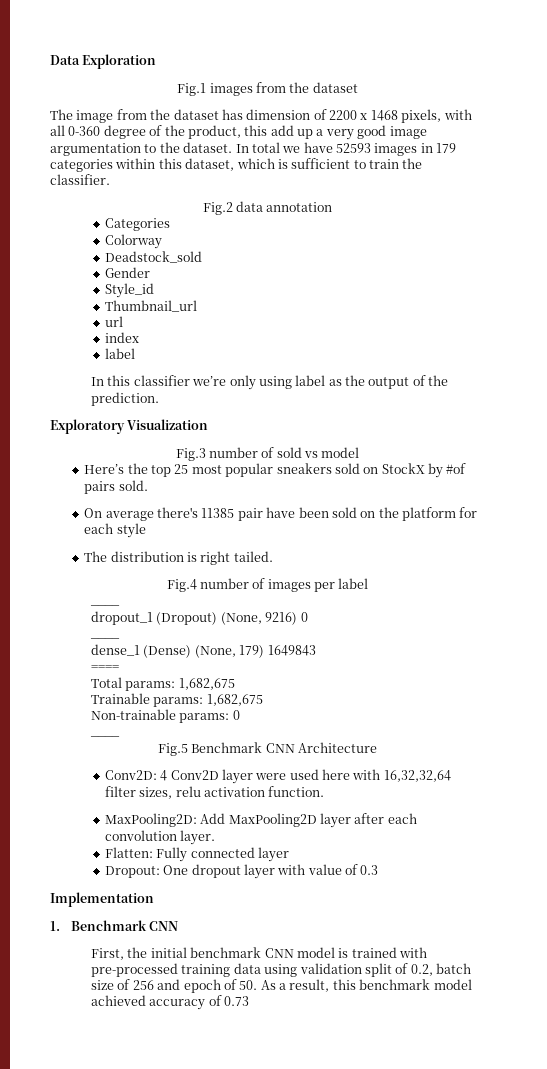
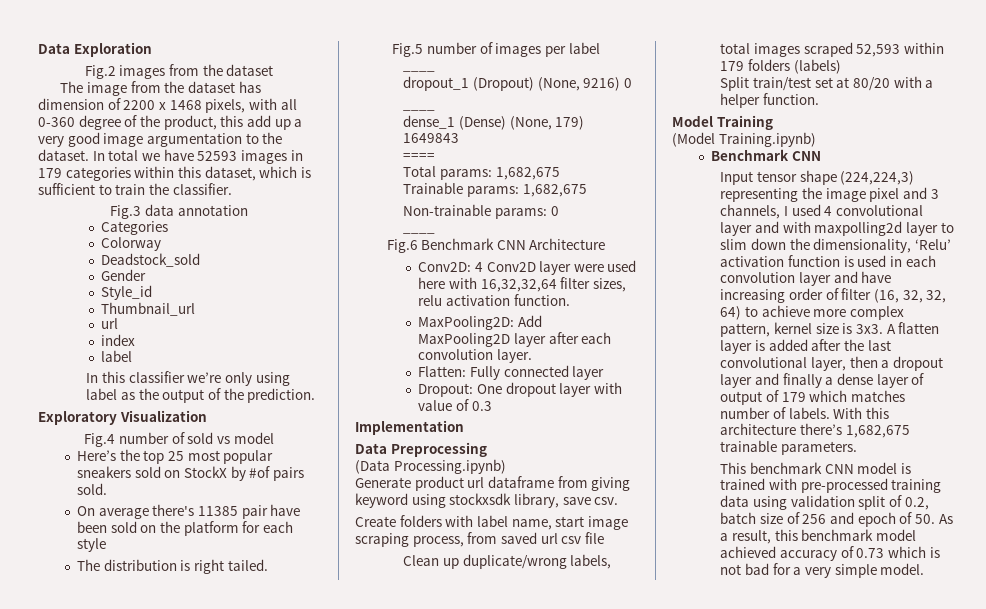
[177,83,207,96] Fig.1 -> [84,65,116,79] Fig.2
[202,202,233,215] Fig.2 -> [110,205,142,219] Fig.3
[175,448,206,461] Fig.3 -> [84,433,116,447] Fig.4
[166,579,197,592] Fig.4 -> [392,43,424,57] Fig.5
[157,743,188,756] Fig.5 -> [386,239,418,253] Fig.6
[50,920,178,931] [91,947,187,960] 1. Benchmark CNN // First, the initial -> [355,442,487,457] [355,459,506,474] [355,476,631,491] [355,493,619,508] [355,515,628,530] [355,532,604,547] [403,554,612,569] [720,42,944,57] [720,59,841,74] [720,76,934,91] [720,93,820,108] [672,115,773,130] [672,132,816,147] [711,149,821,161] [720,170,915,185] [720,187,939,202] [720,204,923,219] [720,221,954,236] [720,238,951,253] [720,255,936,267] [720,271,892,286] [720,288,947,303] [720,305,904,320] [720,322,940,337] [720,339,891,354] [720,356,943,371] [720,373,925,388] [720,390,905,405] [720,407,889,419] [720,423,910,438] [720,440,858,455] [720,462,747,474] Data Preprocessing // (Data Processing.ipynb) // Generate product url dataframe from giving keyword using stockxsdk library, save csv. // Create folders with label name, start image scraping process, from saved url csv file // Clean up duplicate/wrong labels, total images scraped 52,593 within 179 folders (labels) // Split train/test set at 80/20 with a helper function. // Model Training // (Model Training.ipynb) // Benchmark CNN // Input tensor shape (224,224,3) representing the image pixel and 3 channels, I used 4 convolutional layer and with maxpolling2d layer to slim down the dimensionality, ‘Relu’ activation function is used in each convolution layer and have increasing order of filter (16, 32, 32, 64) to achieve more complex pattern, kernel size is 3x3. A flatten layer is added after the last convolutional layer, then a dropout layer and finally a dense layer of output of 179 which matches number of labels. With this architecture there’s 1,682,675 trainable parameters. // This
(250, 1001) none -> [887,546,940,558] [720,563,925,578] which is not bad for a very simple model.

